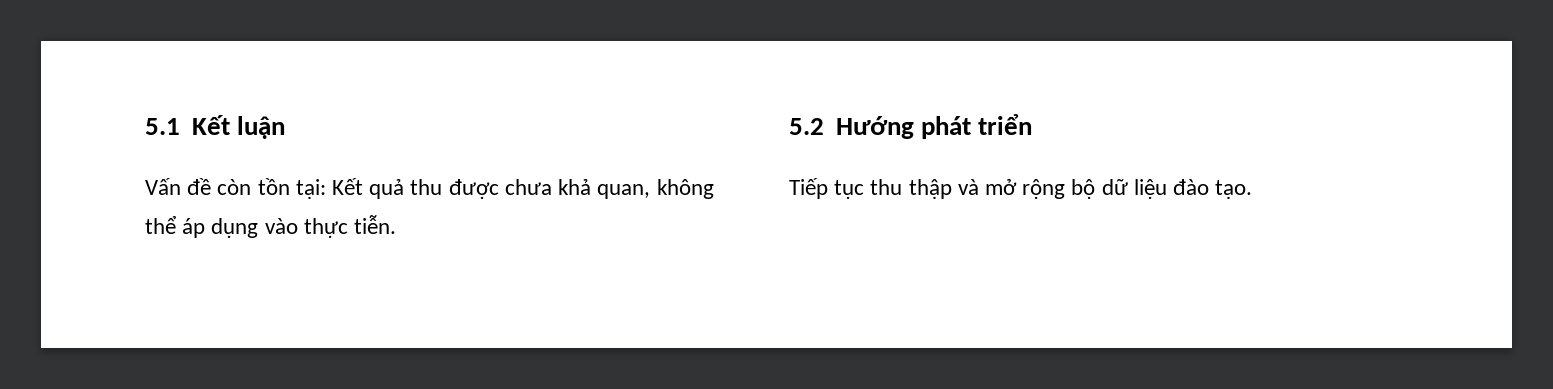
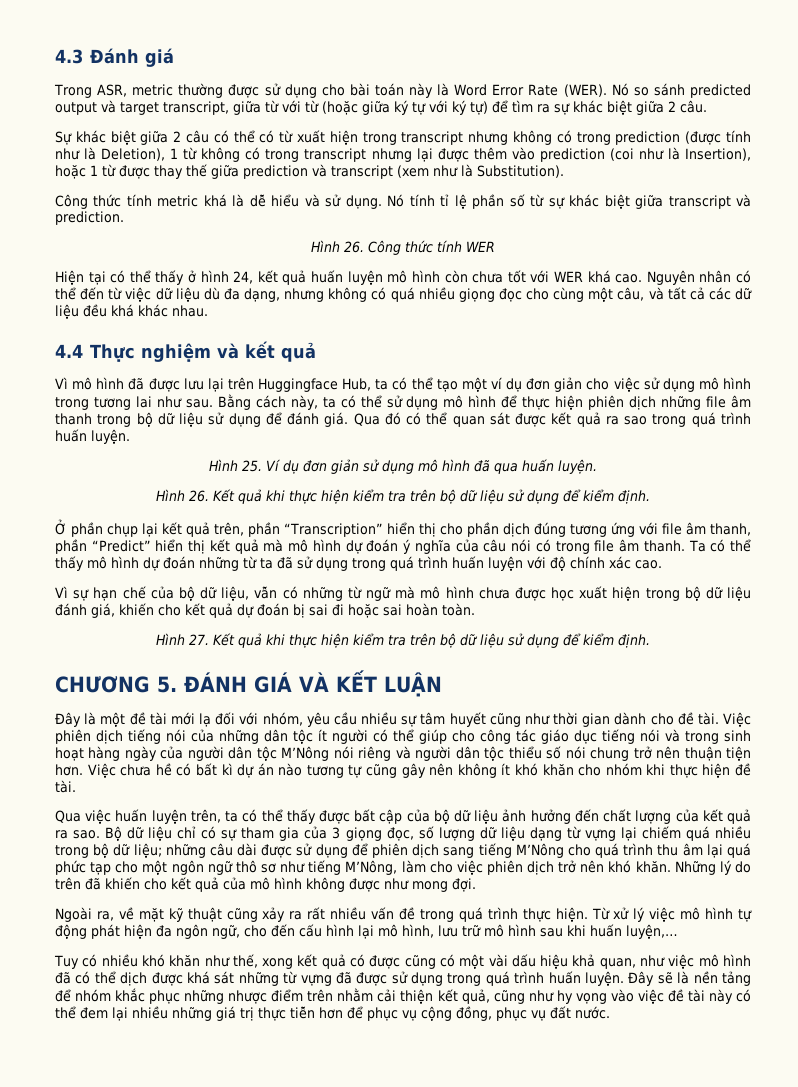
[145,115,285,139] [145,178,714,199] [145,215,397,238] [789,114,1033,139] [789,178,1253,199] 5.1 Kết luận // Vấn đề còn tồn tại: Kết quả thu được chưa khả quan, không thể áp dụng vào thực tiễn. // 5.2 Hướng phát triển // Tiếp tục thu thập và mở rộng bộ dữ liệu đào tạo. -> [55,48,174,67] [54,83,751,98] [55,100,707,115] [55,130,751,145] [55,147,751,162] [55,164,564,179] [55,194,751,209] [55,211,124,225] [311,240,495,255] [55,270,751,285] [55,287,752,302] [55,304,208,319] [55,341,316,362] [55,377,751,392] [55,394,752,410] [55,412,751,427] [55,429,130,444] [209,459,597,474] [156,489,650,504] [55,519,752,537] [55,539,752,554] [55,556,662,571] [55,586,751,601] [55,603,475,618] [156,633,650,648] [55,670,442,697] [55,712,751,727] [55,729,751,744] [55,746,752,761] [55,763,752,778] [55,780,76,793] [55,809,752,824] [55,826,751,841] [55,843,751,858] [55,860,751,875] [55,877,476,892] [55,907,752,922] [55,924,678,939] [54,954,751,969] [55,971,751,986] [55,988,751,1004] [55,1006,610,1021] 4.3 Đánh giá // Trong ASR, metric thường được sử dụng cho bài toán này là Word Error Rate (WER). Nó so sánh predicted output và target transcript, giữa từ với từ (hoặc giữa ký tự với ký tự) để tìm ra sự khác biệt giữa 2 câu. // Sự khác biệt giữa 2 câu có thể có từ xuất hiện trong transcript nhưng không có trong prediction (được tính như là Deletion), 1 từ không có trong transcript nhưng lại được thêm vào prediction (coi như là Insertion), hoặc 1 từ được thay thế giữa prediction và transcript (xem như là Substitution). // Công thức tính metric khá là dễ hiểu và sử dụng. Nó tính tỉ lệ phần số từ sự khác biệt giữa transcript và prediction. // Hình 26. Công thức tính WER // Hiện tại có thể thấy ở hình 24, kết quả huấn luyện mô hình còn chưa tốt với WER khá cao. Nguyên nhân có thể đến từ việc dữ liệu dù đa dạng, nhưng không có quá nhiều giọng đọc cho cùng một câu, và tất cả các dữ liệu đều khá khác nhau. // 4.4 Thực nghiệm và kết quả // Vì mô hình đã được lưu lại trên Huggingface Hub, ta có thể tạo một ví dụ đơn giản cho việc sử dụng mô hình trong tương lai như sau. Bằng cách này, ta có thể sử dụng mô hình để thực hiện phiên dịch những file âm thanh trong bộ dữ liệu sử dụng để đánh giá. Qua đó có thể quan sát được kết quả ra sao trong quá trình huấn luyện. // Hình 25. Ví dụ đơn giản sử dụng mô hình đã qua huấn luyện. // Hình 26. Kết quả khi thực hiện kiểm tra trên bộ dữ liệu sử dụng để kiểm định. // Ở phần chụp lại kết quả trên, phần “Transcription” hiển thị cho phần dịch đúng tương ứng với file âm thanh, phần “Predict” hiển thị kết quả mà mô hình dự đoán ý nghĩa của câu nói có trong file âm thanh. Ta có thể thấy mô hình dự đoán những từ ta đã sử dụng trong quá trình huấn luyện với độ chính xác cao. // Vì sự hạn chế của bộ dữ liệu, vẫn có những từ ngữ mà mô hình chưa được học xuất hiện trong bộ dữ liệu đánh giá, khiến cho kết quả dự đoán bị sai đi hoặc sai hoàn toàn. // Hình 27. Kết quả khi thực hiện kiểm tra trên bộ dữ liệu sử dụng để kiểm định. // CHƯƠNG 5. ĐÁNH GIÁ VÀ KẾT LUẬN // Đây là một đề tài mới lạ đối với nhóm, yêu cầu nhiều sự tâm huyết cũng như thời gian dành cho đề tài. Việc phiên dịch tiếng nói của những dân tộc ít người có thể giúp cho công tác giáo dục tiếng nói và trong sinh hoạt hàng ngày của người dân tộc M’Nông nói riêng và người dân tộc thiểu số nói chung trở nên thuận tiện hơn. Việc chưa hề có bất kì dự án nào tương tự cũng gây nên không ít khó khăn cho nhóm khi thực hiện đề tài. // Qua việc huấn luyện trên, ta có thể thấy được bất cập của bộ dữ liệu ảnh hưởng đến chất lượng của kết quả ra sao. Bộ dữ liệu chỉ có sự tham gia của 3 giọng đọc, số lượng dữ liệu dạng từ vựng lại chiếm quá nhiều trong bộ dữ liệu; những câu dài được sử dụng để phiên dịch sang tiếng M’Nông cho quá trình thu âm lại quá phức tạp cho một ngôn ngữ thô sơ như tiếng M’Nông, làm cho việc phiên dịch trở nên khó khăn. Những lý do trên đã khiến cho kết quả của mô hình không được như mong đợi. // Ngoài ra, về mặt kỹ thuật cũng xảy ra rất nhiều vấn đề trong quá trình thực hiện. Từ xử lý việc mô hình tự động phát hiện đa ngôn ngữ, cho đến cấu hình lại mô hình, lưu trữ mô hình sau khi huấn luyện,… // Tuy có nhiều khó khăn như thế, xong kết quả có được cũng có một vài dấu hiệu khả quan, như việc mô hình đã có thể dịch được khá sát những từ vựng đã được sử dụng trong quá trình huấn luyện. Đây sẽ là nền tảng để nhóm khắc phục những nhược điểm trên nhằm cải thiện kết quả, cũng như hy vọng vào việc đề tài này có thể đem lại nhiều những giá trị thực tiễn hơn để phục vụ cộng đồng, phục vụ đất nước.

